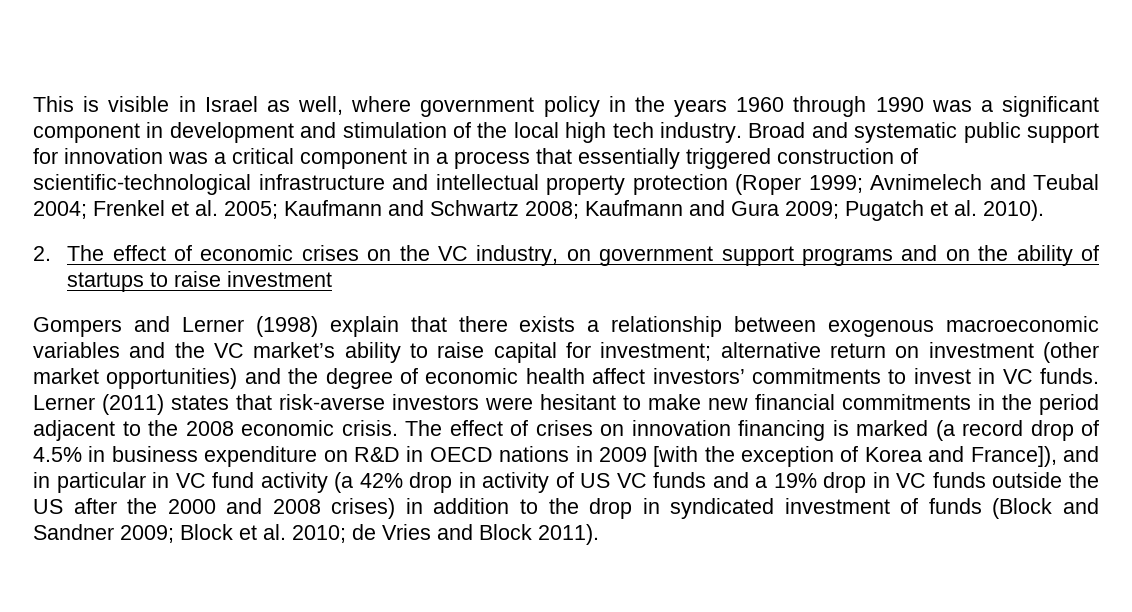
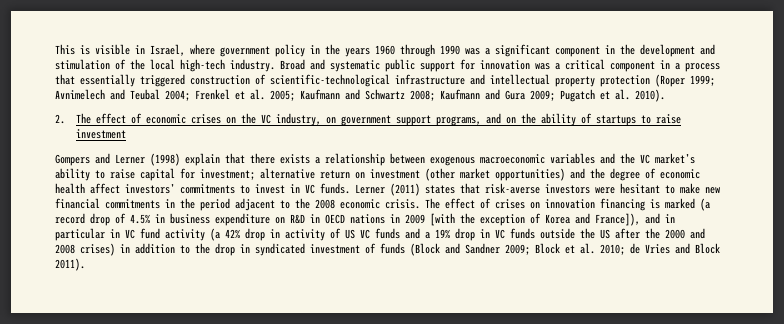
[204,96,343,115] Israel as well, -> [150,44,185,56] Israel,
(164, 130) none -> [620,44,635,55] the
[565,122,654,143] high tech -> [180,59,225,72] high-tech
[801,248,893,266] programs -> [436,116,482,126] programs,

